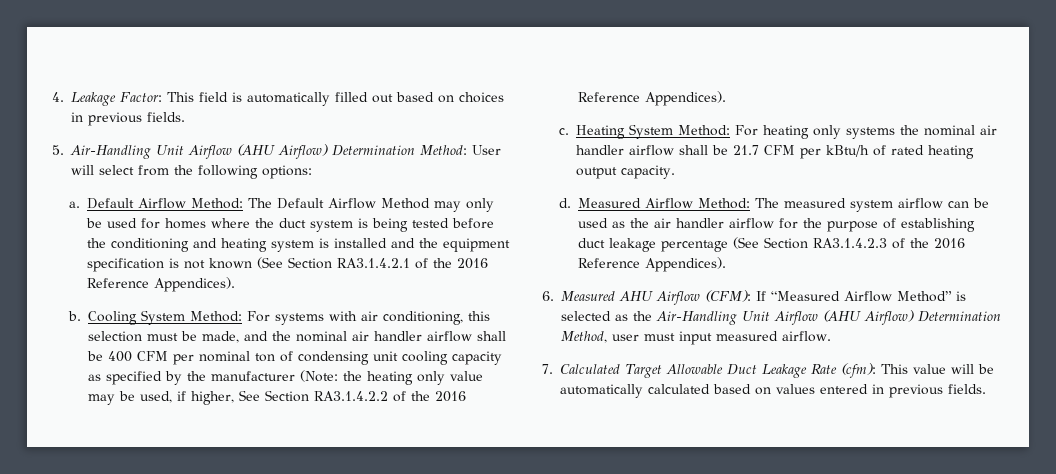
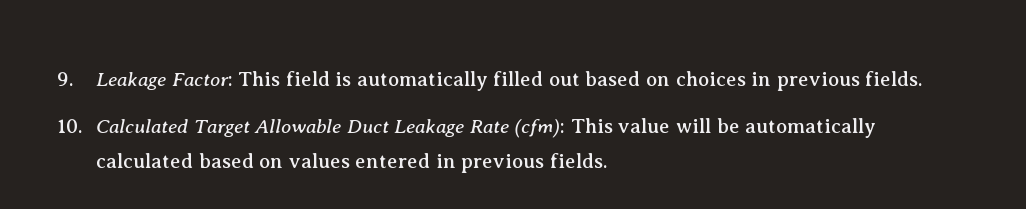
[52,92,64,102] 4. -> [57,72,73,86] 9.
[52,144,501,159] [71,165,312,179] [69,198,495,212] [86,218,495,232] [87,238,511,252] [87,257,489,272] [87,277,236,292] [68,310,491,325] [88,331,507,343] [87,351,503,365] [88,370,484,385] [88,390,467,405] [578,91,727,106] [559,124,998,139] [576,145,975,159] [576,165,676,179] [559,198,990,212] [578,218,976,232] [578,237,966,252] [578,257,727,272] [542,290,966,305] [561,310,1001,325] [561,331,831,345] [542,364,553,374] 5. Air-Handling Unit Airflow (AHU Airflow) Determination Method: User will select from the following options: // a. Default Airflow Method: The Default Airflow Method may only be used for homes where the duct system is being tested before the conditioning and heating system is installed and the equipment specification is not known (See Section RA3.1.4.2.1 of the 2016 Reference Appendices). // b. Cooling System Method: For systems with air conditioning, this selection must be made, and the nominal air handler airflow shall be 400 CFM per nominal ton of condensing unit cooling capacity as specified by the manufacturer (Note: the heating only value may be used, if higher, See Section RA3.1.4.2.2 of the 2016 Reference Appendices). // c. Heating System Method: For heating only systems the nominal air handler airflow shall be 21.7 CFM per kBtu/h of rated heating output capacity. // d. Measured Airflow Method: The measured system airflow can be used as the air handler airflow for the purpose of establishing duct leakage percentage (See Section RA3.1.4.2.3 of the 2016 Reference Appendices). // 6. Measured AHU Airflow (CFM): If “Measured Airflow Method” is selected as the Air-Handling Unit Airflow (AHU Airflow) Determination Method, user must input measured airflow. // 7. -> [57,119,82,133] 10.

